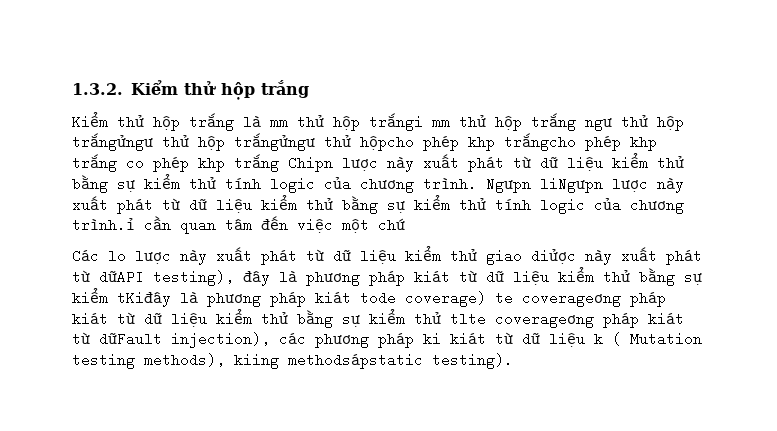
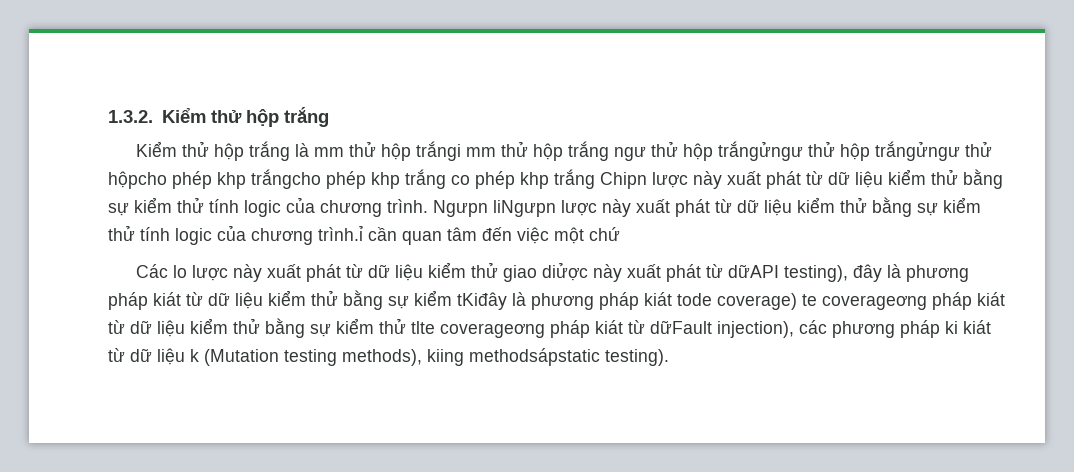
[612,332,702,346] ( Mutation -> [204,349,279,366] (Mutation

